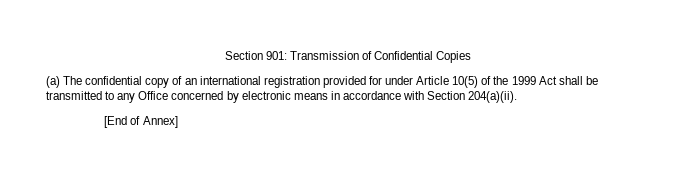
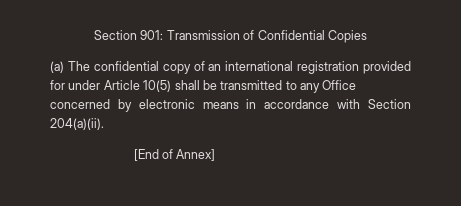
[481,76,557,85] of the 1999 Act -> (172, 86) none

